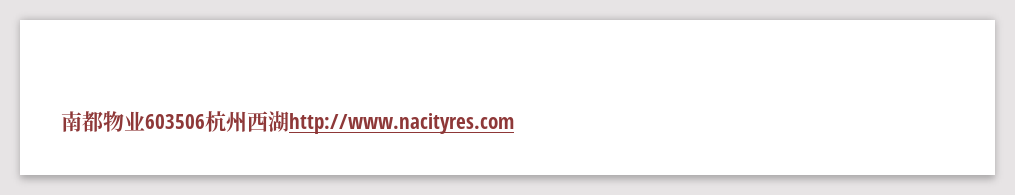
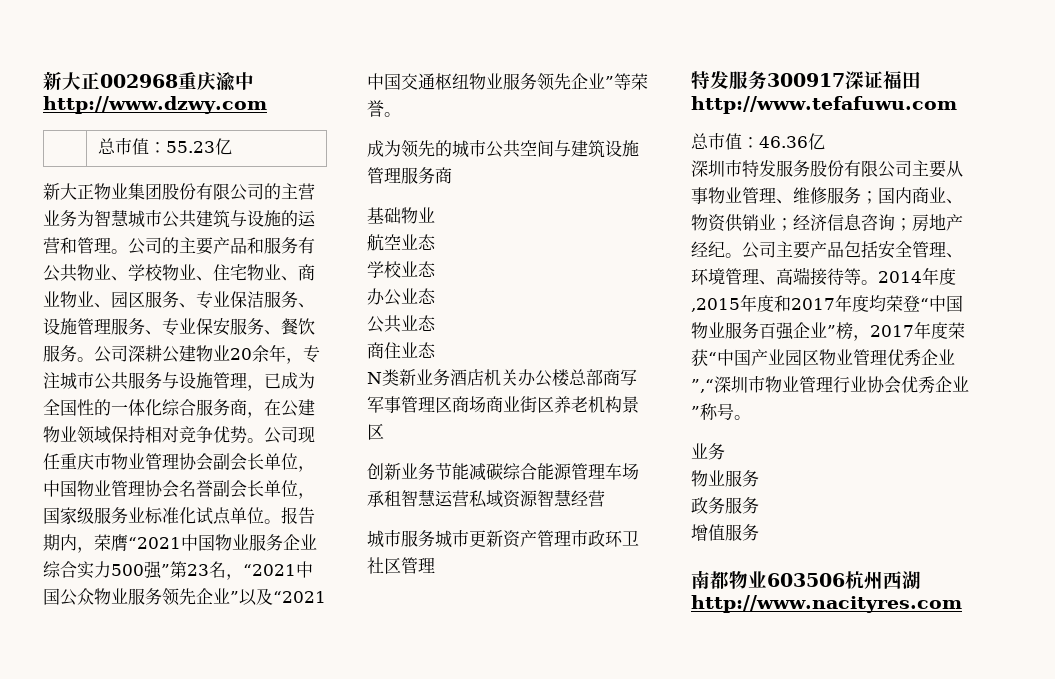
(61, 121) none -> [43,71,254,91] [43,96,267,114] [98,138,233,155] [43,183,315,201] [43,210,316,228] [43,237,315,255] [43,264,315,282] [43,291,315,309] [43,318,315,336] [43,344,320,364] [43,372,315,391] [43,399,315,418] [43,426,315,444] [43,453,315,472] [43,480,315,499] [43,507,315,525] [43,534,317,553] [43,561,313,580] [43,588,326,606] [367,73,648,91] [367,100,401,117] [367,140,639,158] [367,167,452,184] [367,207,435,224] [367,234,436,251] [367,261,436,278] [367,288,436,306] [367,315,436,333] [367,342,436,359] [367,369,637,387] [367,396,639,413] [367,423,384,440] [367,463,639,481] [367,490,605,508] [367,530,639,548] [367,557,435,574] [691,71,921,90] [691,96,957,114] [691,133,825,150] [691,160,963,178] [691,187,963,204] [691,214,963,232] [691,241,963,259] [691,267,956,286] [691,294,963,312] [691,321,965,341] [691,349,955,367] [691,376,969,394] [691,403,751,420] [691,443,725,460] [691,470,759,487] [691,497,759,514] [691,524,759,541] 新大正002968重庆渝中http://www.dzwy.com // | 总市值：55.23亿 // 新大正物业集团股份有限公司的主营业务为智慧城市公共建筑与设施的运营和管理。公司的主要产品和服务有公共物业、学校物业、住宅物业、商业物业、园区服务、专业保洁服务、设施管理服务、专业保安服务、餐饮服务。公司深耕公建物业20余年，专注城市公共服务与设施管理，已成为全国性的一体化综合服务商，在公建物业领域保持相对竞争优势。公司现任重庆市物业管理协会副会长单位，中国物业管理协会名誉副会长单位，国家级服务业标准化试点单位。报告期内，荣膺“2021中国物业服务企业综合实力500强”第23名，“2021中国公众物业服务领先企业”以及“2021中国交通枢纽物业服务领先企业”等荣誉。 // 成为领先的城市公共空间与建筑设施管理服务商 // 基础物业 // 航空业态 // 学校业态 // 办公业态 // 公共业态 // 商住业态 // N类新业务酒店机关办公楼总部商写军事管理区商场商业街区养老机构景区 // 创新业务节能减碳综合能源管理车场承租智慧运营私域资源智慧经营 // 城市服务城市更新资产管理市政环卫社区管理 // 特发服务300917深证福田http://www.tefafuwu.com // 总市值：46.36亿 // 深圳市特发服务股份有限公司主要从事物业管理、维修服务；国内商业、物资供销业；经济信息咨询；房地产经纪。公司主要产品包括安全管理、环境管理、高端接待等。2014年度,2015年度和2017年度均荣登“中国物业服务百强企业”榜，2017年度荣获“中国产业园区物业管理优秀企业”,“深圳市物业管理行业协会优秀企业”称号。 // 业务 // 物业服务 // 政务服务 // 增值服务 //

